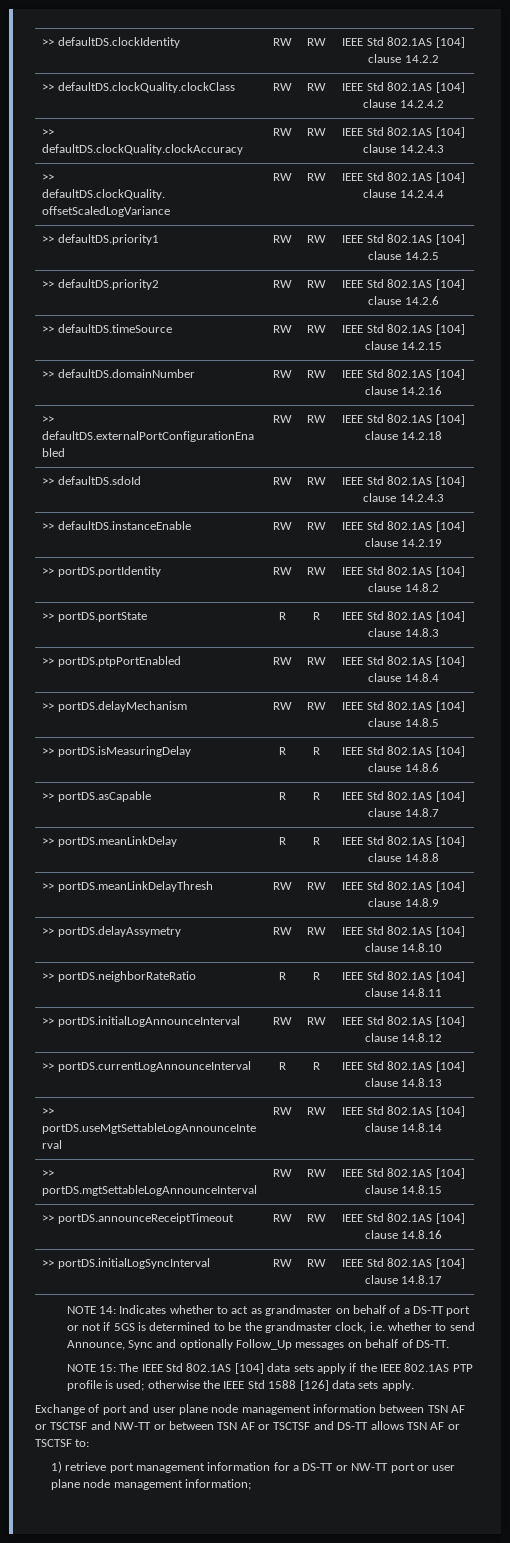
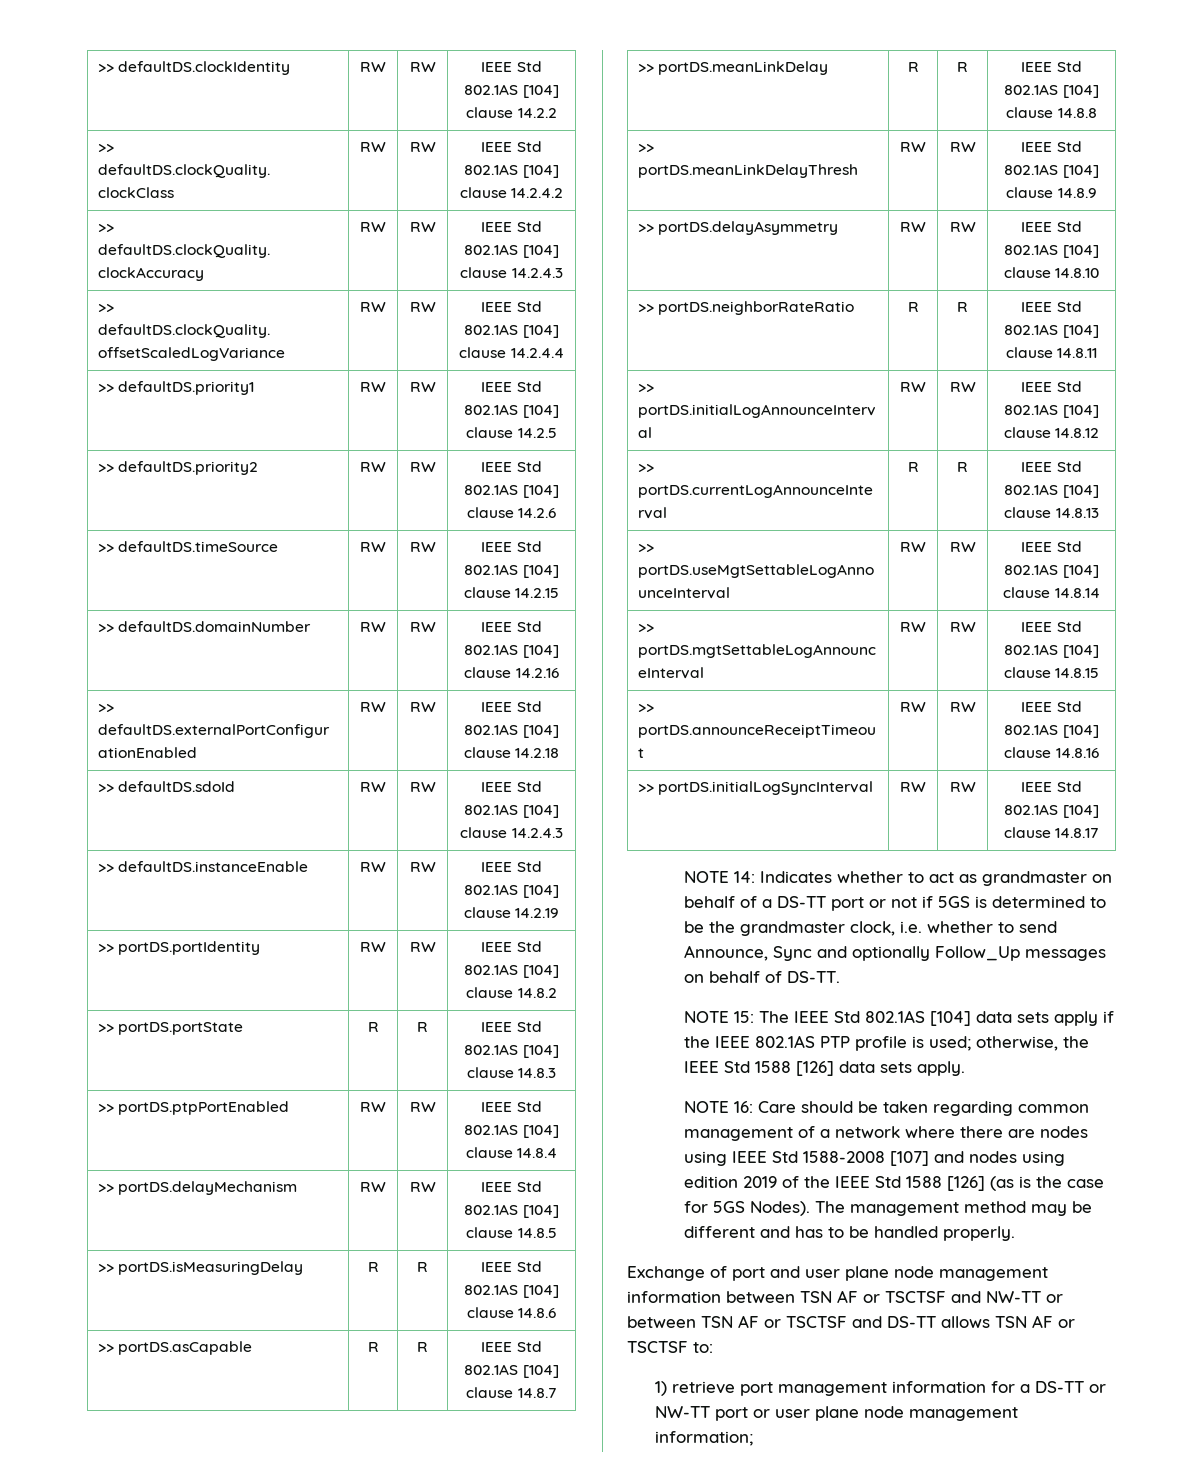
[57,926,181,937] portDS.delayAssymetry -> [658,221,839,235] portDS.delayAsymmetry
[147,1380,200,1389] otherwise -> [975,1036,1058,1051] otherwise,
(414, 1385) none -> [683,1101,1089,1116] [683,1126,1088,1141] [683,1151,1065,1166] [683,1176,1104,1191] [683,1201,1092,1216] [683,1226,1015,1241] // NOTE 16: Care should be taken regarding common management of a network where there are nodes using IEEE Std 1588-2008 [107] and nodes using edition 2019 of the IEEE Std 1588 [126] (as is the case for 5GS Nodes). The management method may be different and has to be handled properly.

